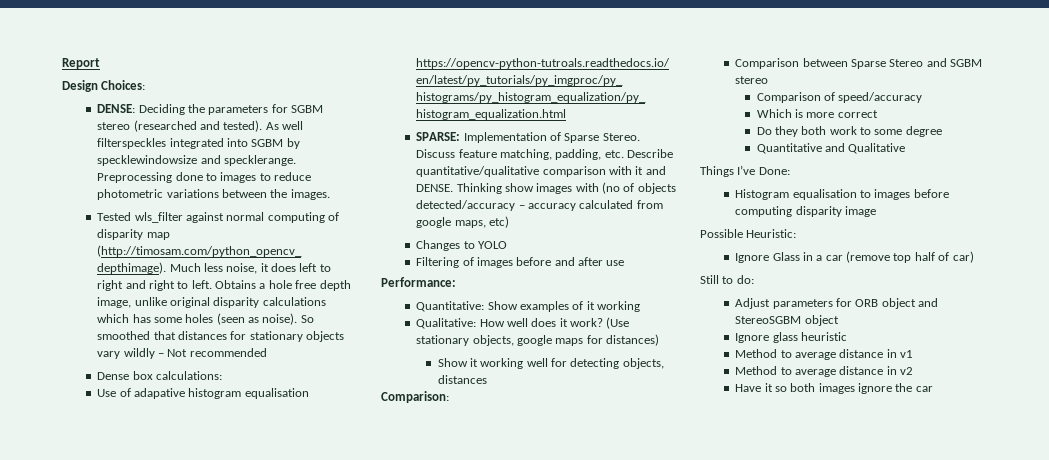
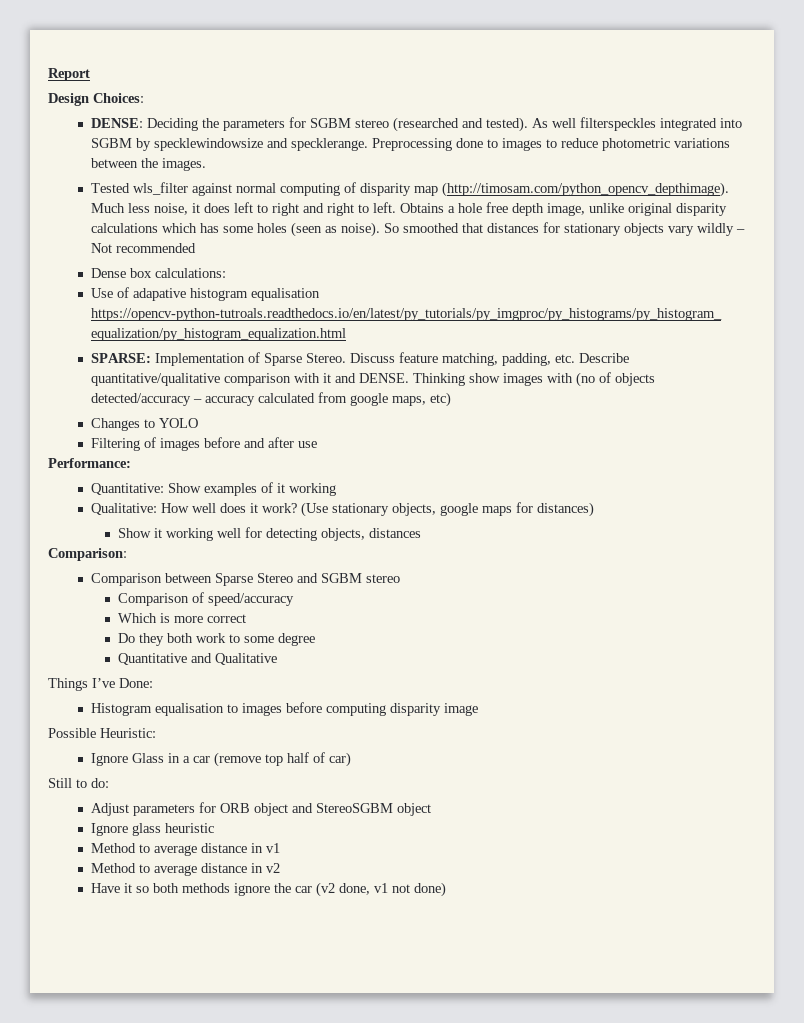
[818,383,855,394] images -> [181,883,230,893] methods
(933, 389) none -> [315,882,446,897] (v2 done, v1 not done)

